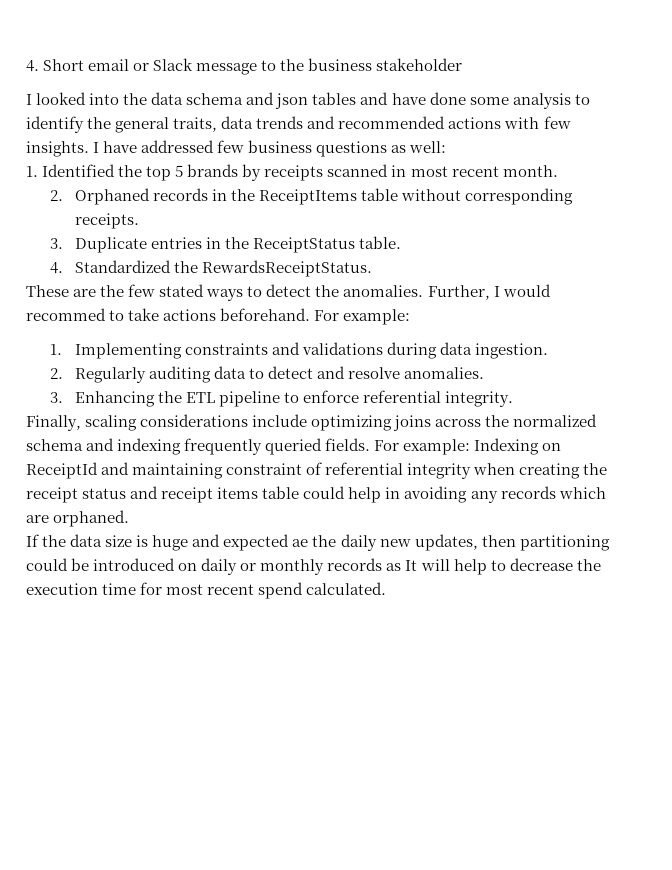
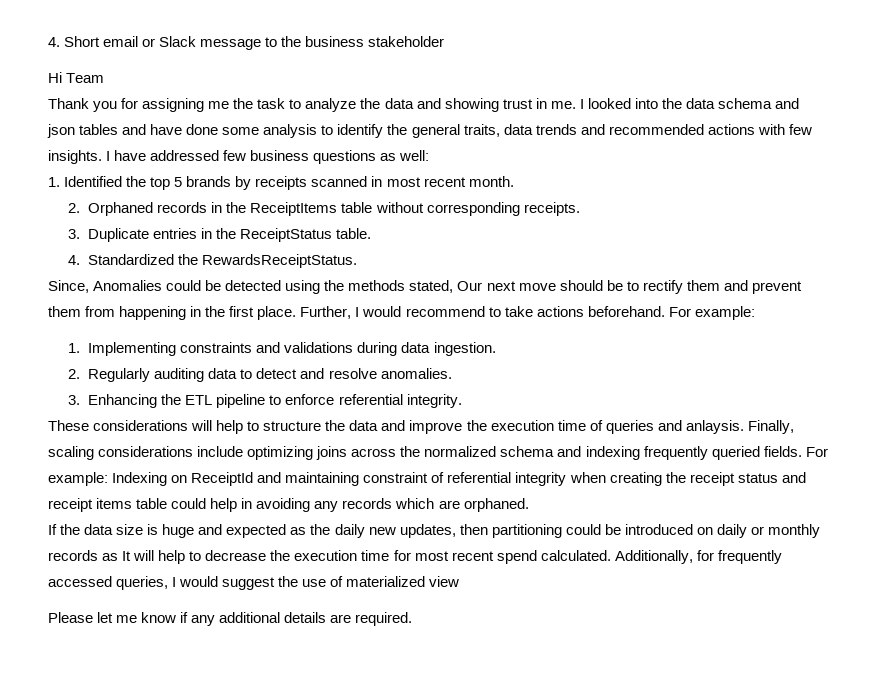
(463, 64) none -> [48,72,105,83] [48,98,576,112] Hi Team // Thank you for assigning me the task to analyze the data and showing trust in me.
[26,284,424,301] These are the few stated ways to detect the anomalies. -> [48,280,802,294] [48,306,297,320] Since, Anomalies could be detected using the methods stated, Our next move should be to rectify them and prevent them from happening in the first place.
[26,308,106,321] recommed -> [405,306,485,317] recommend
(514, 399) none -> [48,420,744,434] These considerations will help to structure the data and improve the execution time of queries and anlaysis.
[292,539,309,547] ae -> [290,527,307,535] as
(387, 588) none -> [614,550,782,564] [48,576,460,590] [48,612,413,626] Additionally, for frequently accessed queries, I would suggest the use of materialized view // Please let me know if any additional details are required.

